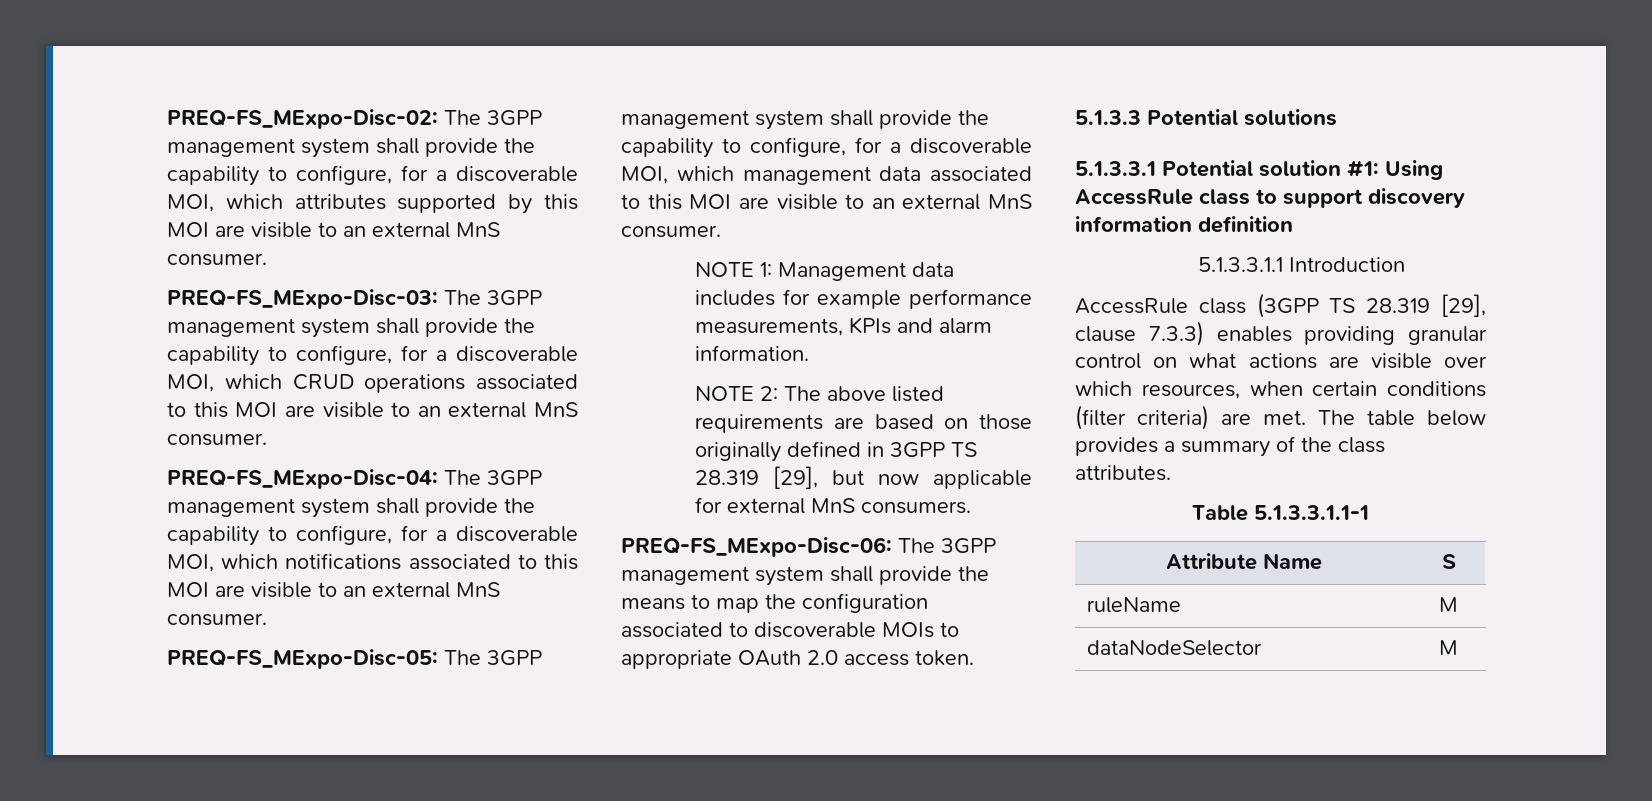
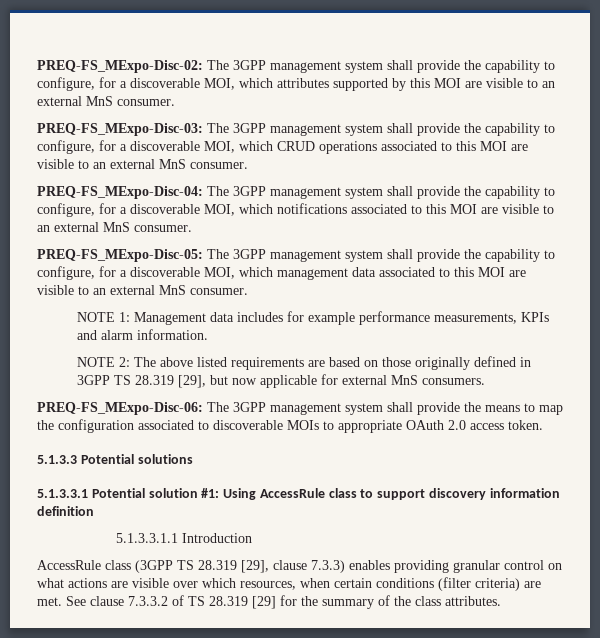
[1318,410,1486,426] [1075,437,1175,456] The table below provides a -> [66,595,318,609] See clause 7.3.3.2 of TS 28.319 [29] for the
[1192,505,1369,521] [1165,553,1322,570] [1441,554,1456,569] [1086,597,1181,613] [1439,597,1458,612] [1086,640,1262,656] [1439,640,1458,655] // Table 5.1.3.3.1.1-1 // Attribute Name | S // ruleName | M // dataNodeSelector | M -> (501, 601) none

